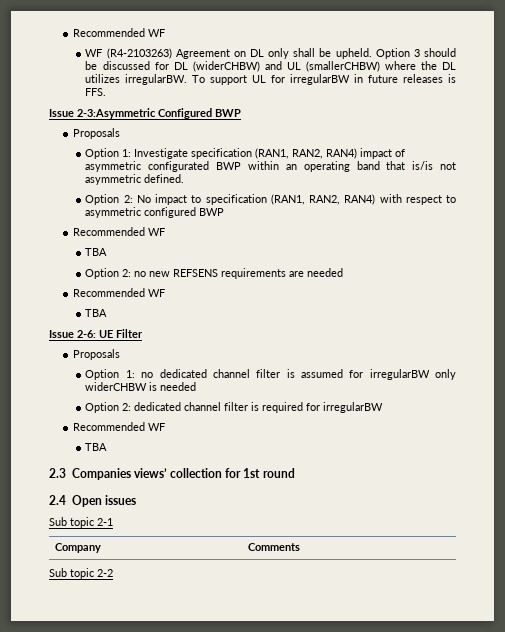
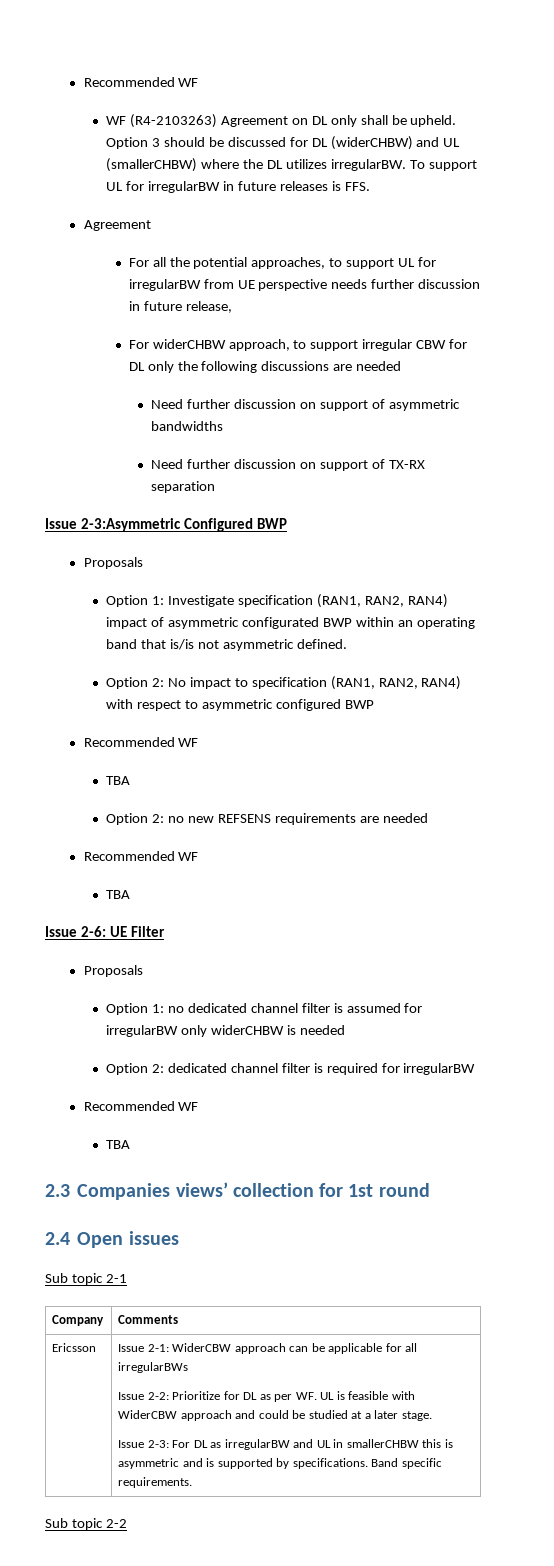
(107, 92) none -> [83,220,151,231] [128,257,437,269] [128,279,481,291] [128,301,232,313] [128,339,468,351] [128,361,402,373] [151,399,460,411] [151,421,224,431] [151,459,425,471] [151,481,216,493] // Agreement // For all the potential approaches, to support UL for irregularBW from UE perspective needs further discussion in future release, // For widerCHBW approach, to support irregular CBW for DL only the following discussions are needed // Need further discussion on support of asymmetric bandwidths // Need further discussion on support of TX-RX separation
(300, 547) none -> [52,1343,97,1352] [118,1343,418,1354] [118,1362,189,1373] [118,1391,415,1402] [118,1410,432,1421] [118,1439,453,1450] [118,1458,442,1469] [118,1477,193,1488] // Ericsson | Issue 2-1: WiderCBW approach can be applicable for all irregularBWs // Issue 2-2: Prioritize for DL as per WF. UL is feasible with WiderCBW approach and could be studied at a later stage. // Issue 2-3: For DL as irregularBW and UL in smallerCHBW this is asymmetric and is supported by specifications. Band specific requirements.

